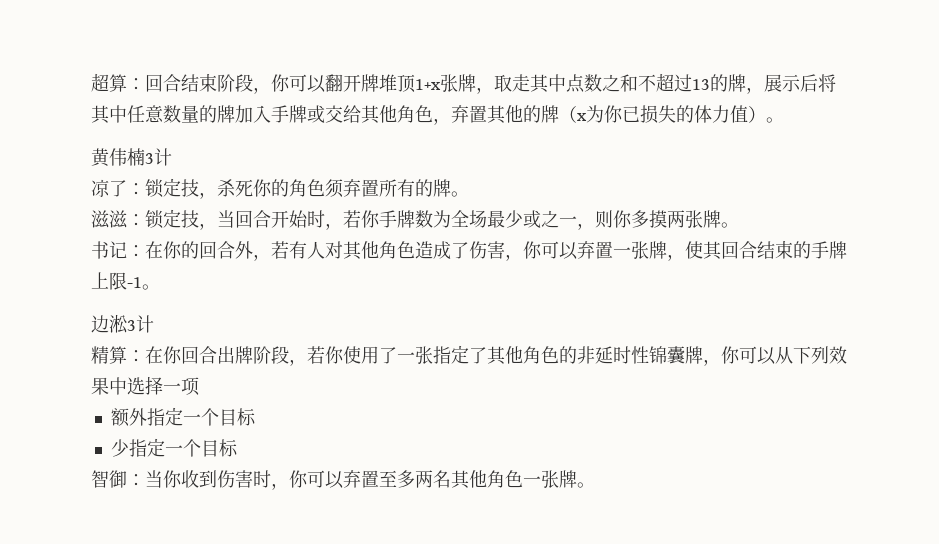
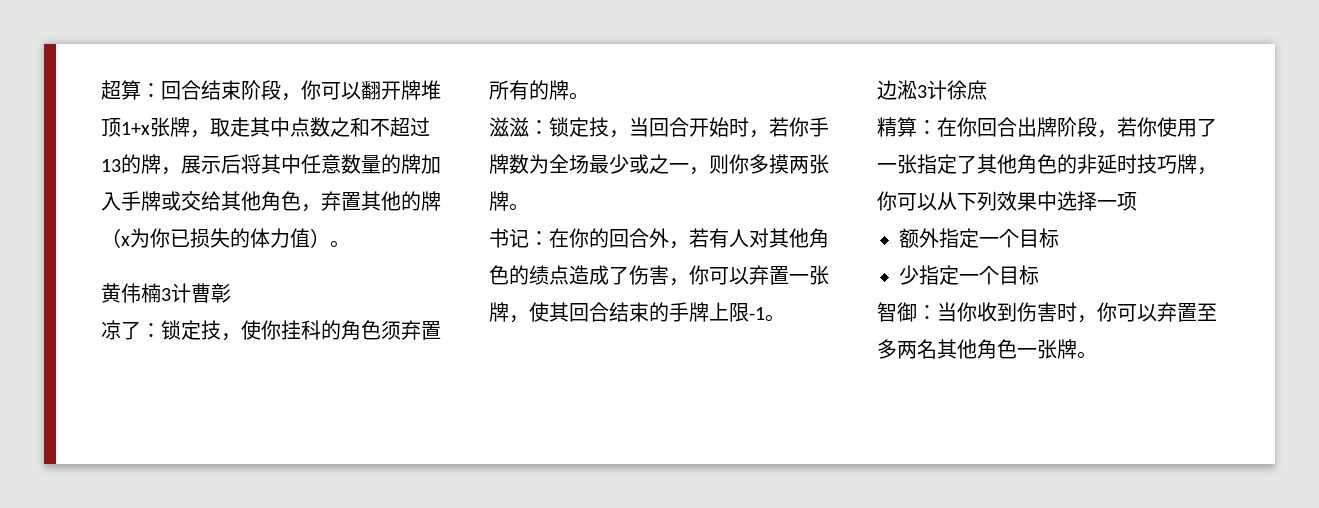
(172, 157) none -> [191,283,231,303] 曹彰
[217,179,272,197] 杀死你 -> [241,320,321,340] 使你挂科
(415, 250) none -> [509,265,569,285] 的绩点
(154, 324) none -> [947,80,987,100] 徐庶
[631,346,685,364] 性锦囊 -> [1137,154,1177,174] 技巧

